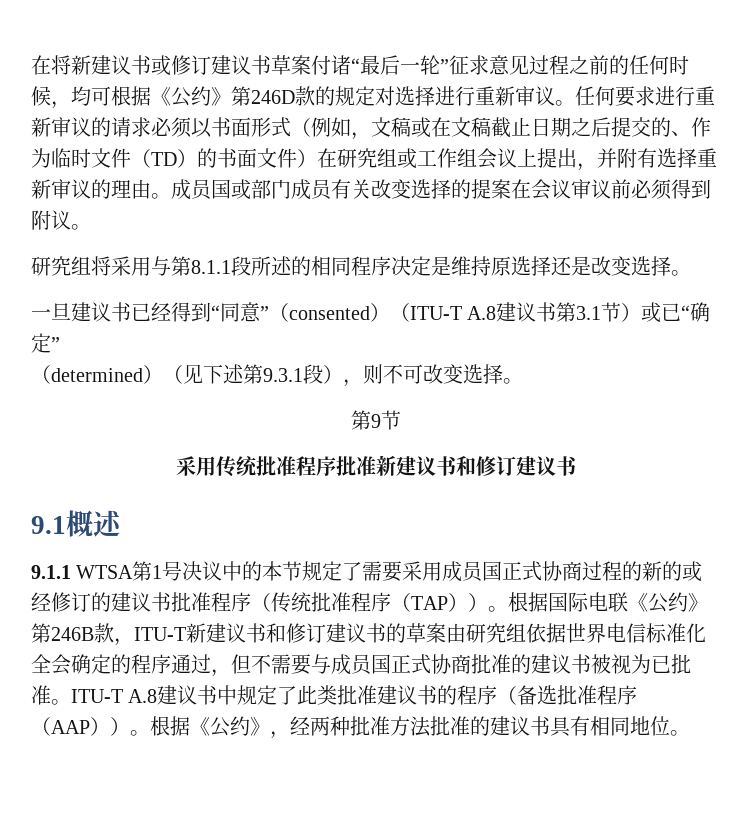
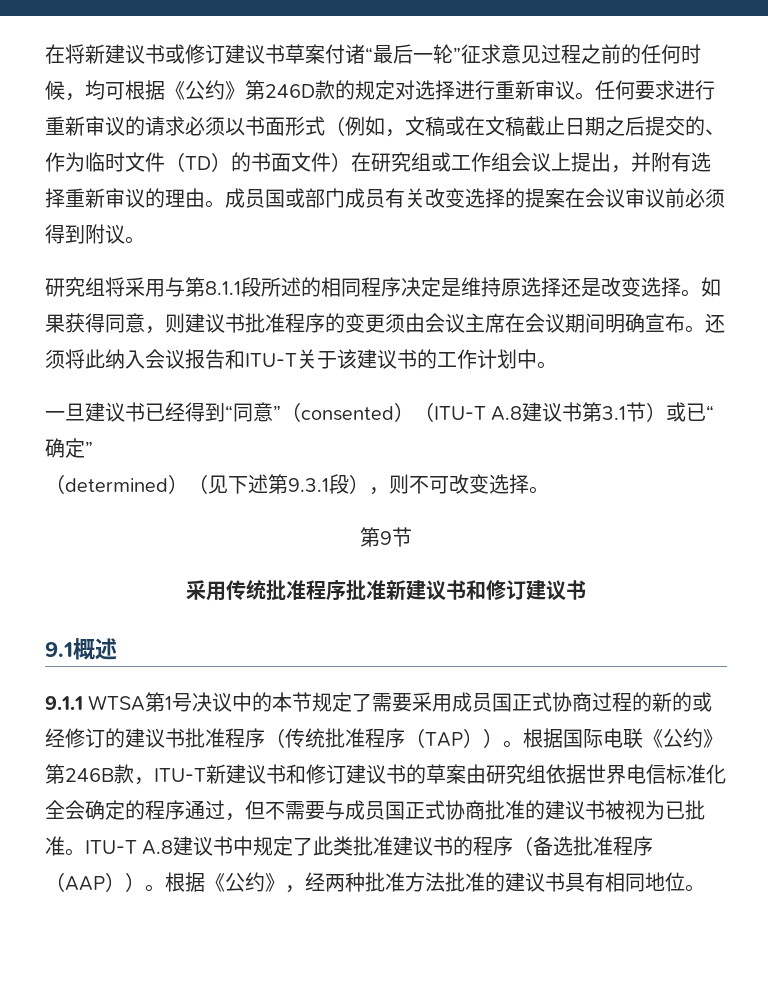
(691, 273) none -> [701,277,721,297] [45,313,725,334] [45,349,557,369] 如果获得同意，则建议书批准程序的变更须由会议主席在会议期间明确宣布。还须将此纳入会议报告和ITU-T关于该建议书的工作计划中。

